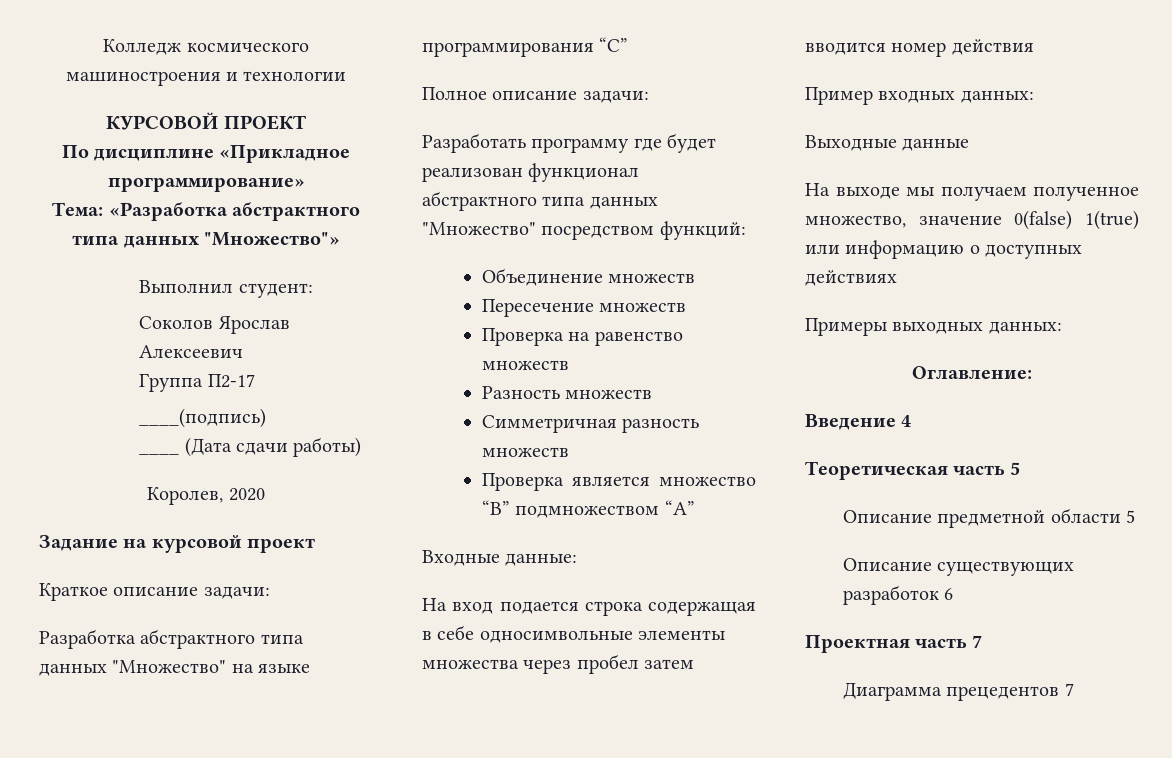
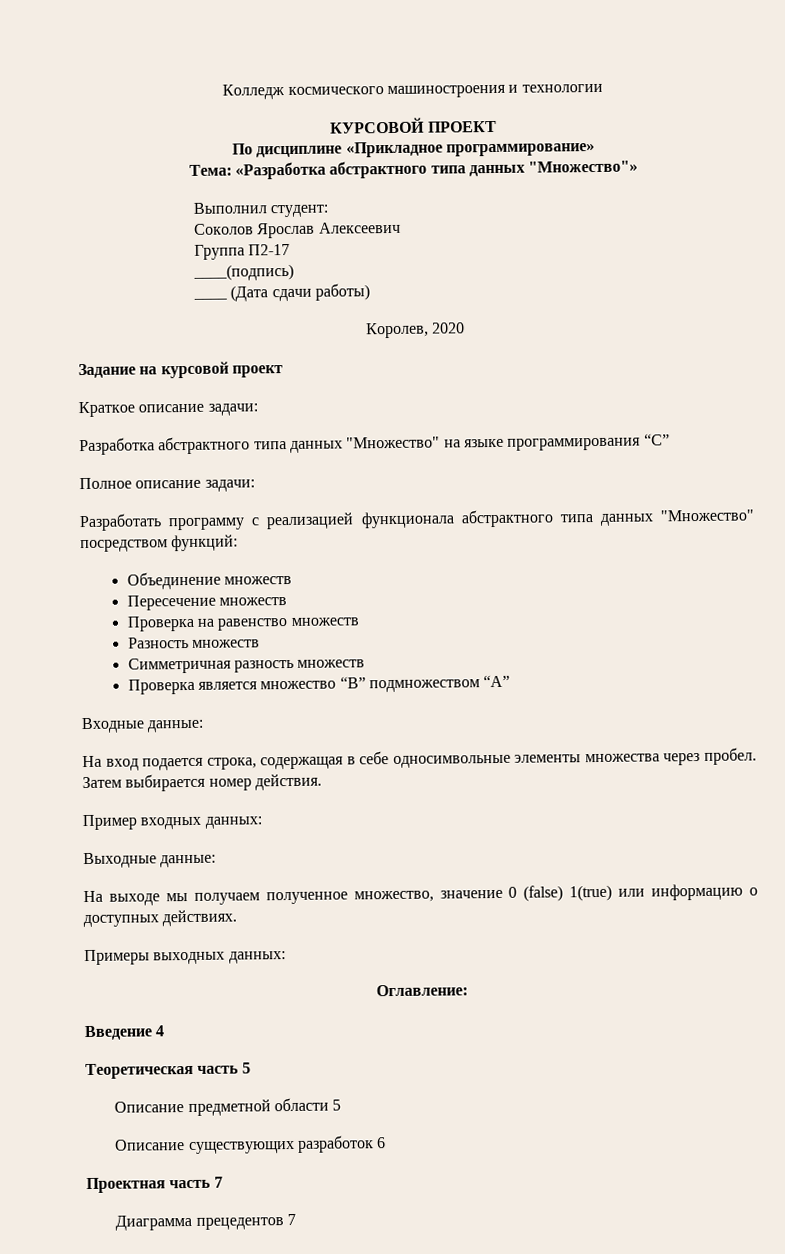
[633,133,717,153] [422,163,640,182] где будет реализован функционал -> [251,511,455,530] с реализацией функционала
[584,601,643,616] строка -> [206,757,257,770] строка,
[576,654,695,674] [805,39,1034,57] пробел затем вводится номер действия -> [704,747,757,765] [82,773,322,792] пробел. Затем выбирается номер действия.
[902,138,970,151] данные -> [160,854,217,868] данные:
[1014,210,1073,230] 0(false) -> [508,885,564,902] 0 (false)
[805,270,897,286] действиях -> [162,909,238,927] действиях.

